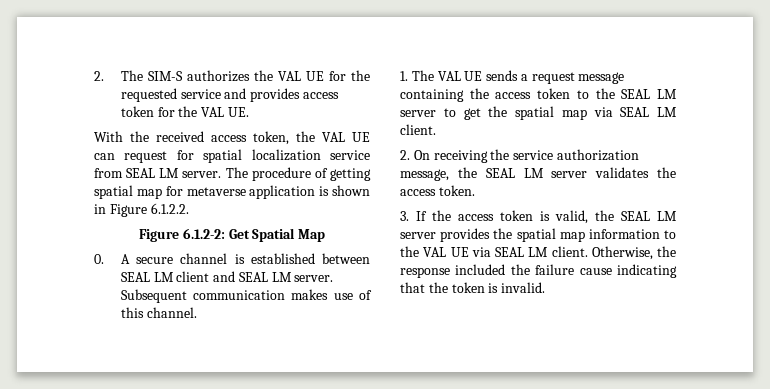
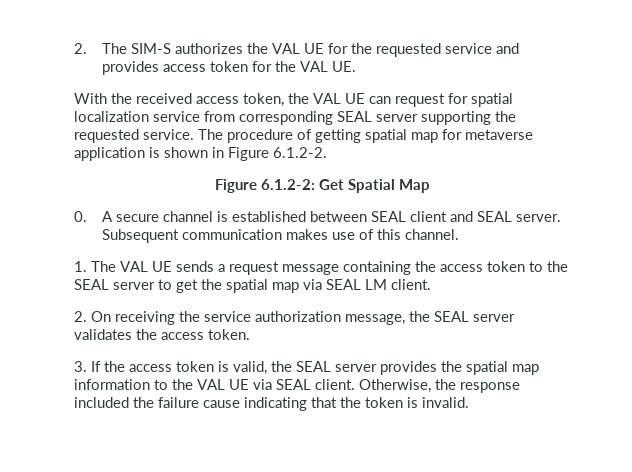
[126,168,222,178] SEAL LM server. -> [239,111,516,125] [74,129,194,143] corresponding SEAL server supporting the requested service.
[150,203,189,214] 6.1.2.2. -> [273,147,327,158] 6.1.2-2.
[153,272,174,282] LM -> (406, 216) none
[271,272,292,282] LM -> (512, 216) none
[657,89,677,99] LM -> (109, 284) none
[523,168,544,178] LM -> (469, 316) none
[657,211,677,221] LM -> (331, 366) none
[528,247,549,257] LM -> (311, 384) none

